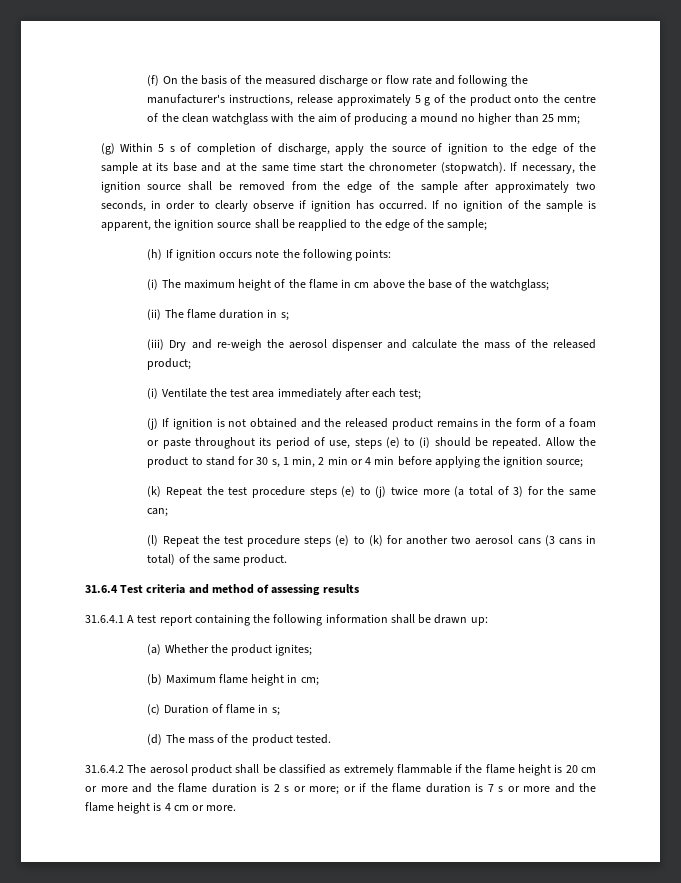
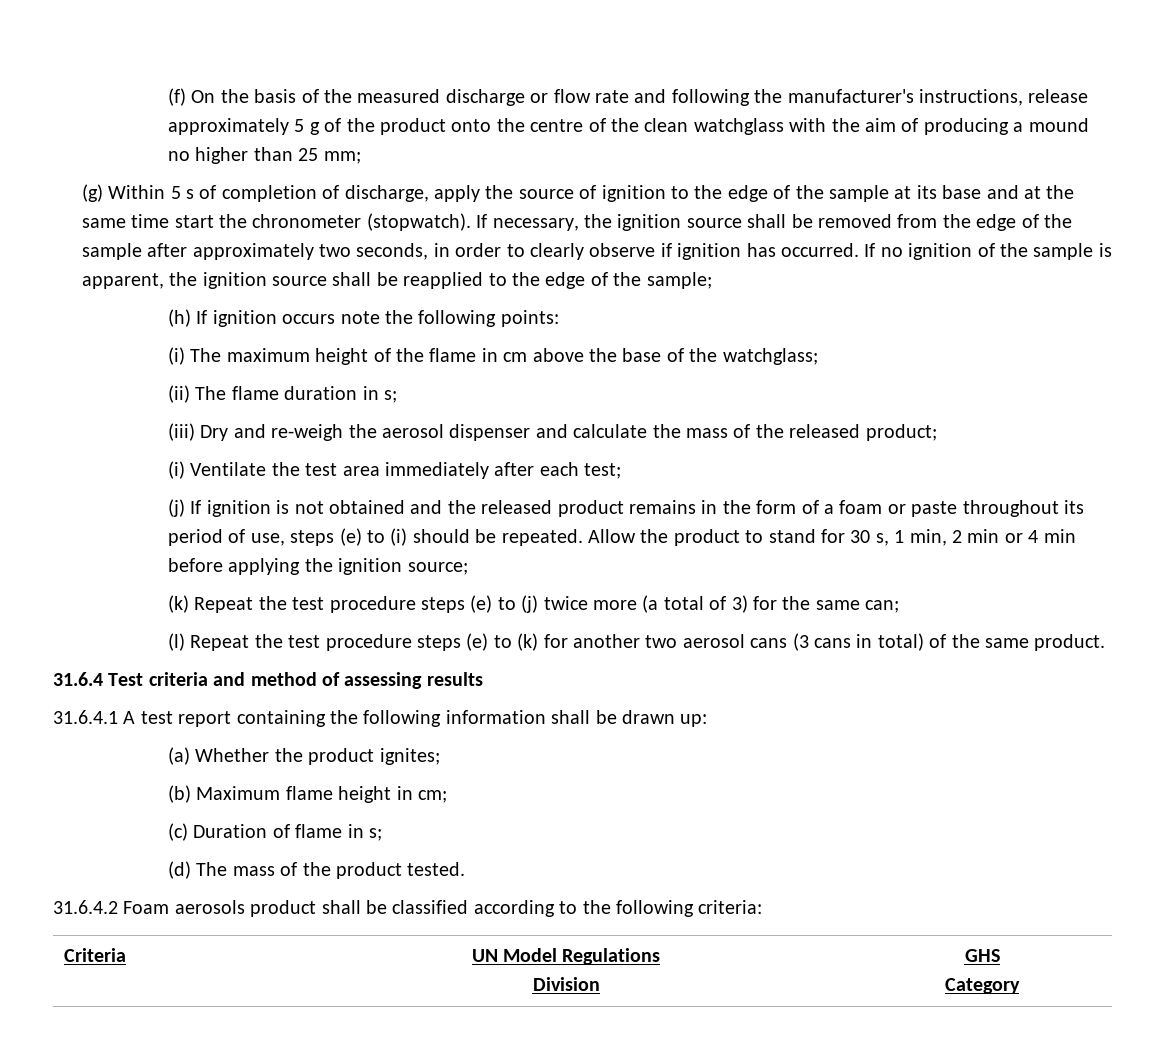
[127,764,188,774] The aerosol -> [123,900,245,914] Foam aerosols
[329,764,596,776] [85,783,596,795] [85,802,237,814] as extremely flammable if the flame height is 20 cm or more and the flame duration is 2 s or more; or if the flame duration is 7 s or more and the flame height is 4 cm or more. -> [473,900,763,917] [63,948,126,962] [471,948,661,965] [532,977,600,991] [964,949,1000,962] [945,978,1020,994] according to the following criteria: // Criteria | UN Model Regulations // Division | GHS // Category

